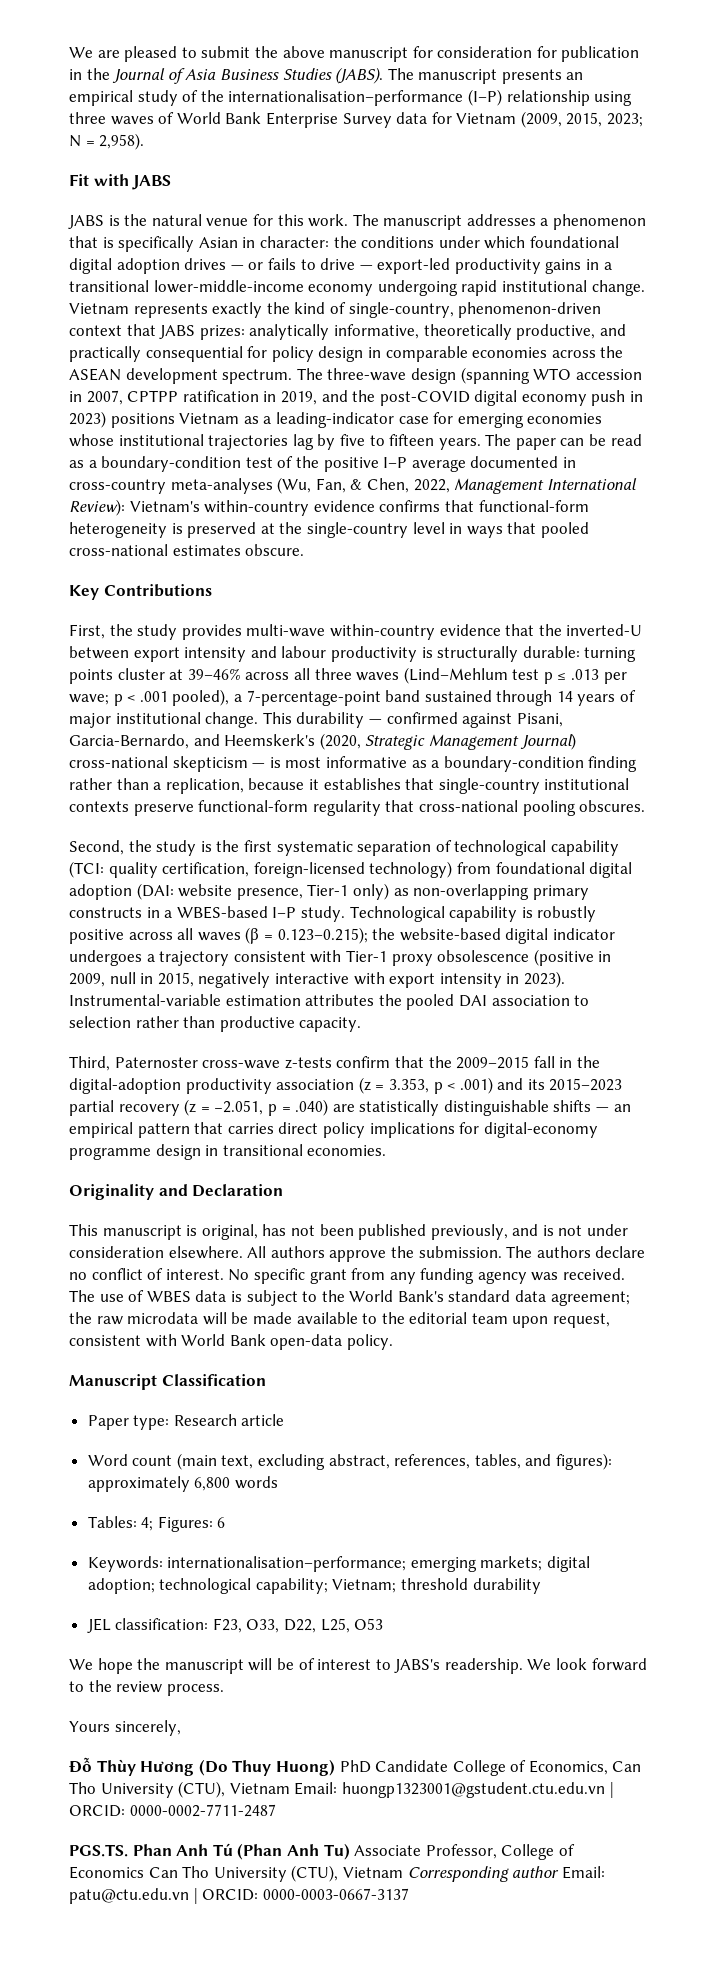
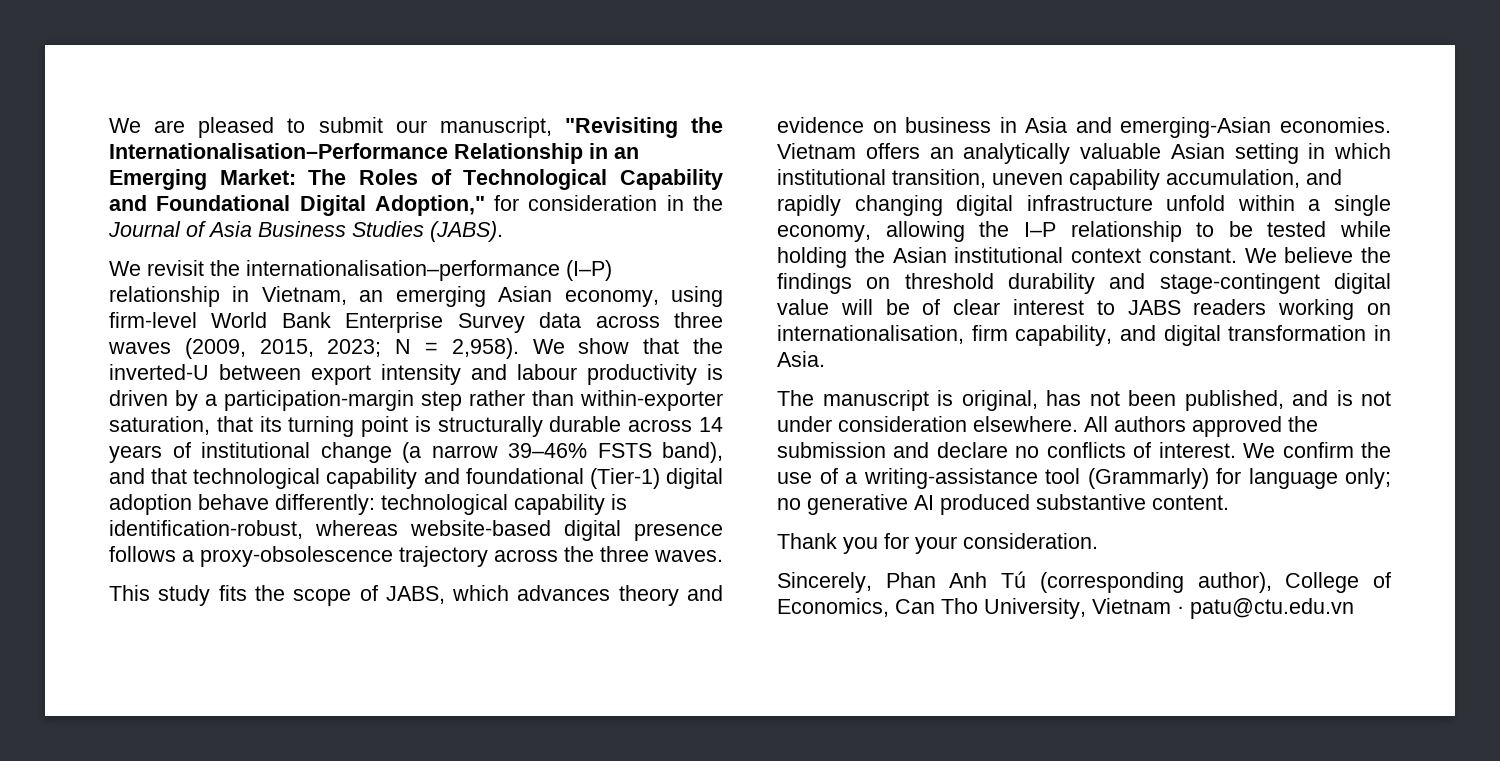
[254,46,640,62] the above manuscript for consideration for publication -> [395,117,723,138] [109,143,639,164] [109,169,723,190] [109,195,658,216] our manuscript, "Revisiting the Internationalisation–Performance Relationship in an Emerging Market: The Roles of Technological Capability and Foundational Digital Adoption," for consideration
[387,68,584,84] [69,89,633,106] [69,112,175,125] The manuscript presents an empirical study of the internationalisation–performance (I–P) relationship using three waves of -> [109,260,612,281] [109,286,724,307] [109,312,197,328] // We revisit the internationalisation–performance (I–P) relationship in Vietnam, an emerging Asian economy, using firm-level
[431,112,517,124] for Vietnam -> [595,312,724,328] [108,342,171,354] across three waves
[69,174,172,190] [68,214,647,230] [69,236,619,252] [69,258,612,274] [69,280,645,296] [69,302,602,318] [69,324,626,340] [69,346,624,362] [69,367,642,384] [69,390,644,406] [69,411,603,428] [69,434,642,450] [69,456,576,472] [69,477,637,494] [69,499,589,516] [69,522,589,538] [69,544,305,556] [69,584,212,600] [69,624,501,640] // Fit with JABS // JABS is the natural venue for this work. The manuscript addresses a phenomenon that is specifically Asian in character: the conditions under which foundational digital adoption drives — or fails to drive — export-led productivity gains in a transitional lower-middle-income economy undergoing rapid institutional change. Vietnam represents exactly the kind of single-country, phenomenon-driven context that JABS prizes: analytically informative, theoretically productive, and practically consequential for policy design in comparable economies across the ASEAN development spectrum. The three-wave design (spanning WTO accession in 2007, CPTPP ratification in 2019, and the post-COVID digital economy push in 2023) positions Vietnam as a leading-indicator case for emerging economies whose institutional trajectories lag by five to fifteen years. The paper can be read as a boundary-condition test of the positive I–P average documented in cross-country meta-analyses (Wu, Fan, & Chen, 2022, Management International Review): Vietnam's within-country evidence confirms that functional-form heterogeneity is preserved at the single-country level in ways that pooled cross-national estimates obscure. // Key Contributions // First, the study provides multi-wave within-country evidence -> [532,338,630,354] We show
[437,646,637,662] [69,667,627,684] [69,689,637,706] [69,712,563,728] [69,733,576,750] [69,756,638,772] [69,778,630,794] [69,800,646,816] [69,840,619,856] [69,861,633,878] [69,883,589,900] [69,906,597,922] [69,927,615,944] [69,949,612,966] [69,971,565,988] [69,994,590,1010] [69,1016,362,1032] [69,1056,600,1071] [69,1077,623,1094] [69,1099,631,1116] [69,1122,598,1138] [69,1144,387,1160] [69,1184,284,1200] [69,1224,98,1236] structurally durable: turning points cluster at 39–46% across all three waves (Lind–Mehlum test p ≤ .013 per wave; p < .001 pooled), a 7-percentage-point band sustained through 14 years of major institutional change. This durability — confirmed against Pisani, Garcia-Bernardo, and Heemskerk's (2020, Strategic Management Journal) cross-national skepticism — is most informative as a boundary-condition finding rather than a replication, because it establishes that single-country institutional contexts preserve functional-form regularity that cross-national pooling obscures. // Second, the study is the first systematic separation of technological capability (TCI: quality certification, foreign-licensed technology) from foundational digital adoption (DAI: website presence, Tier-1 only) as non-overlapping primary constructs in a WBES-based I–P study. Technological capability is robustly positive across all waves (β = 0.123–0.215); the website-based digital indicator undergoes a trajectory consistent with Tier-1 proxy obsolescence (positive in 2009, null in 2015, negatively interactive with export intensity in 2023). Instrumental-variable estimation attributes the pooled DAI association to selection rather than productive capacity. // Third, Paternoster cross-wave z-tests confirm that the 2009–2015 fall in the digital-adoption productivity association (z = 3.353, p < .001) and its 2015–2023 partial recovery (z = −2.051, p = .040) are statistically distinguishable shifts — an empirical pattern that carries direct policy implications for digital-economy programme design in transitional economies. // Originality and Declaration // This -> [109,390,723,411] [109,416,723,437] [109,442,723,463] [109,468,723,489] [109,494,627,515] [109,520,723,541] [109,546,723,567] [109,585,723,606] [777,117,1391,138] [777,143,1391,164] [777,169,1342,190] [777,195,1391,216] [777,221,1391,242] [777,247,1391,268] [777,273,1391,294] [777,299,1391,320] [777,325,1391,346] [777,351,825,367] [777,390,814,406] driven by a participation-margin step rather than within-exporter saturation, that its turning point is structurally durable across 14 years of institutional change (a narrow 39–46% FSTS band), and that technological capability and foundational (Tier-1) digital adoption behave differently: technological capability is identification-robust, whereas website-based digital presence follows a proxy-obsolescence trajectory across the three waves. // This study fits the scope of JABS, which advances theory and evidence on business in Asia and emerging-Asian economies. Vietnam offers an analytically valuable Asian setting in which institutional transition, uneven capability accumulation, and rapidly changing digital infrastructure unfold within a single economy, allowing the I–P relationship to be tested while holding the Asian institutional context constant. We believe the findings on threshold durability and stage-contingent digital value will be of clear interest to JABS readers working on internationalisation, firm capability, and digital transformation in Asia. // The
[358,1224,508,1240] published previously, -> [1184,390,1284,411] published,
[329,1246,591,1262] approve the submission. The authors -> [1192,416,1318,437] [777,442,930,458] approved the submission and
[91,1268,143,1280] conflict -> [1046,442,1126,458] conflicts
[228,1268,626,1284] [69,1290,630,1306] [69,1312,611,1328] [69,1334,393,1350] [69,1374,266,1390] [87,1414,285,1430] [87,1453,613,1470] [87,1476,278,1492] [87,1516,226,1532] [87,1556,591,1572] [87,1578,541,1594] [86,1618,384,1633] [69,1658,647,1674] [69,1680,224,1696] [69,1720,181,1736] [69,1757,449,1776] No specific grant from any funding agency was received. The use of WBES data is subject to the World Bank's standard data agreement; the raw microdata will be made available to the editorial team upon request, consistent with World Bank open-data policy. // Manuscript Classification // Paper type: Research article // Word count (main text, excluding abstract, references, tables, and figures): approximately 6,800 words // Tables: 4; Figures: 6 // Keywords: internationalisation–performance; emerging markets; digital adoption; technological capability; Vietnam; threshold durability // JEL classification: F23, O33, D22, L25, O53 // We hope the manuscript will be of interest to JABS's readership. We look forward to the review process. // Yours sincerely, // Đỗ Thùy Hương (Do Thuy Huong) PhD Candidate -> [1243,442,1391,458] [777,468,1391,489] [777,494,1229,515] [777,533,1098,554] [777,571,1272,593] We confirm the use of a writing-assistance tool (Grammarly) for language only; no generative AI produced substantive content. // Thank you for your consideration. // Sincerely, Phan Anh Tú (corresponding author),
[100,1781,614,1798] [69,1804,276,1817] [69,1843,575,1860] [69,1865,605,1882] [69,1888,409,1904] University (CTU), Vietnam Email: huongp1323001@gstudent.ctu.edu.vn | ORCID: 0000-0002-7711-2487 // PGS.TS. Phan Anh Tú (Phan Anh Tu) Associate Professor, College of Economics Can Tho University (CTU), Vietnam Corresponding author Email: patu@ctu.edu.vn | ORCID: 0000-0003-0667-3137 -> [984,598,1354,619] University, Vietnam · patu@ctu.edu.vn

